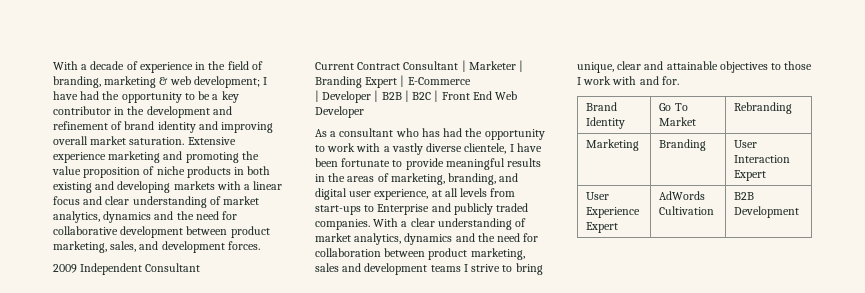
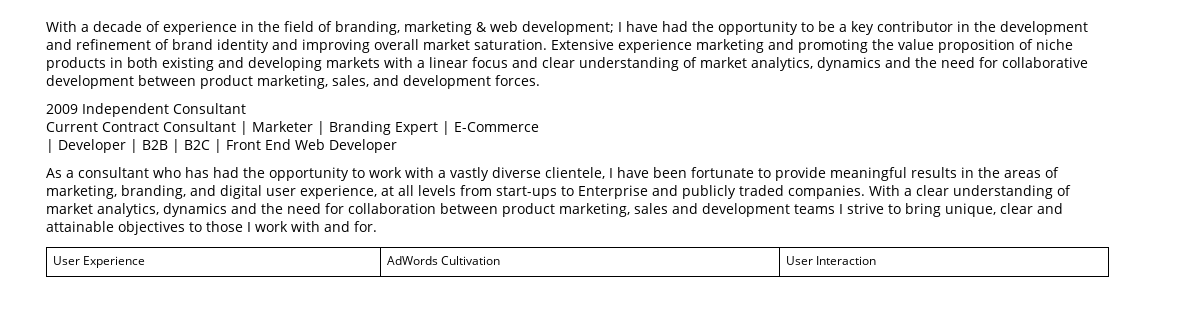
[586,102,618,111] [586,117,626,129] [659,103,688,111] [659,117,697,126] [734,102,793,114] [586,139,640,151] [659,139,707,151] [734,140,758,148] [734,155,791,163] [734,170,767,181] // Brand Identity | Go To Market | Rebranding // Marketing | Branding | User Interaction Expert -> (377, 226) none
[586,222,619,233] Expert -> (146, 262) none
[734,192,755,200] [734,206,800,218] B2B Development -> [785,256,877,265] User Interaction

